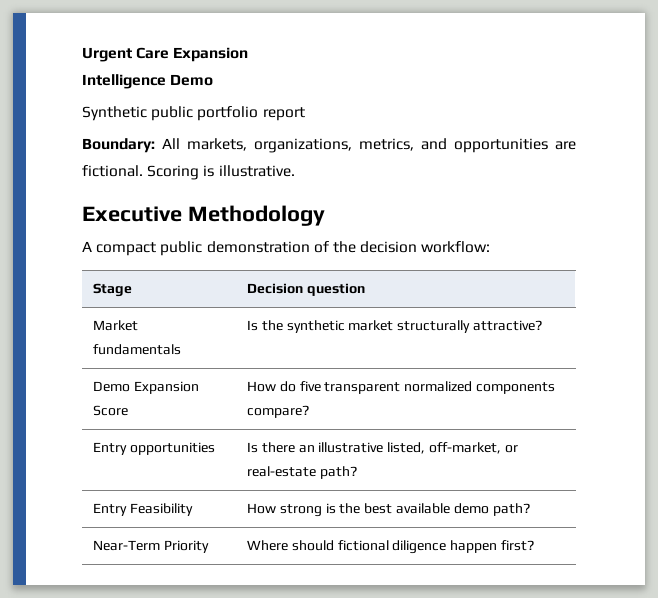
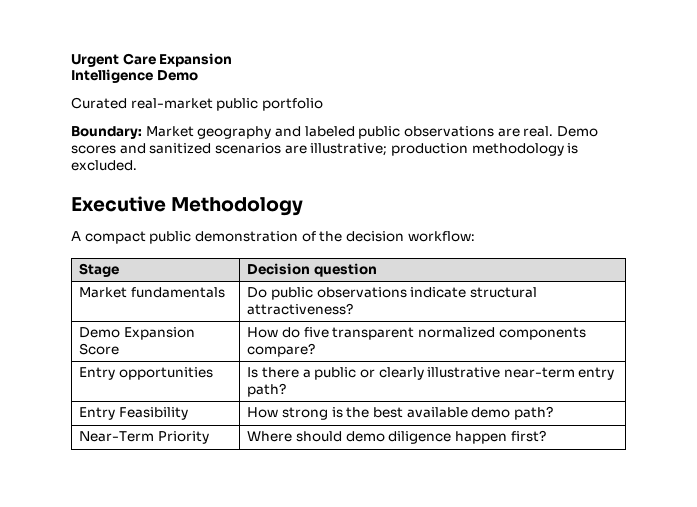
[82,106,147,121] Synthetic -> [71,97,213,109] Curated real-market
[262,107,305,121] report -> (323, 104) none
[162,138,576,153] [82,165,295,180] All markets, organizations, metrics, and opportunities are fictional. Scoring is illustrative. -> [145,126,598,139] [71,143,579,156] [71,160,137,171] Market geography and labeled public observations are real. Demo scores and sanitized scenarios are illustrative; production methodology is excluded.
[247,320,543,333] Is the synthetic market structurally attractive? -> [247,287,537,300] [247,303,354,315] Do public observations indicate structural attractiveness?
[298,442,518,454] [247,466,317,477] an illustrative listed, off-market, or real-estate -> [302,367,615,380] a public or clearly illustrative near-term entry
[337,540,389,551] fictional -> [345,431,385,442] demo

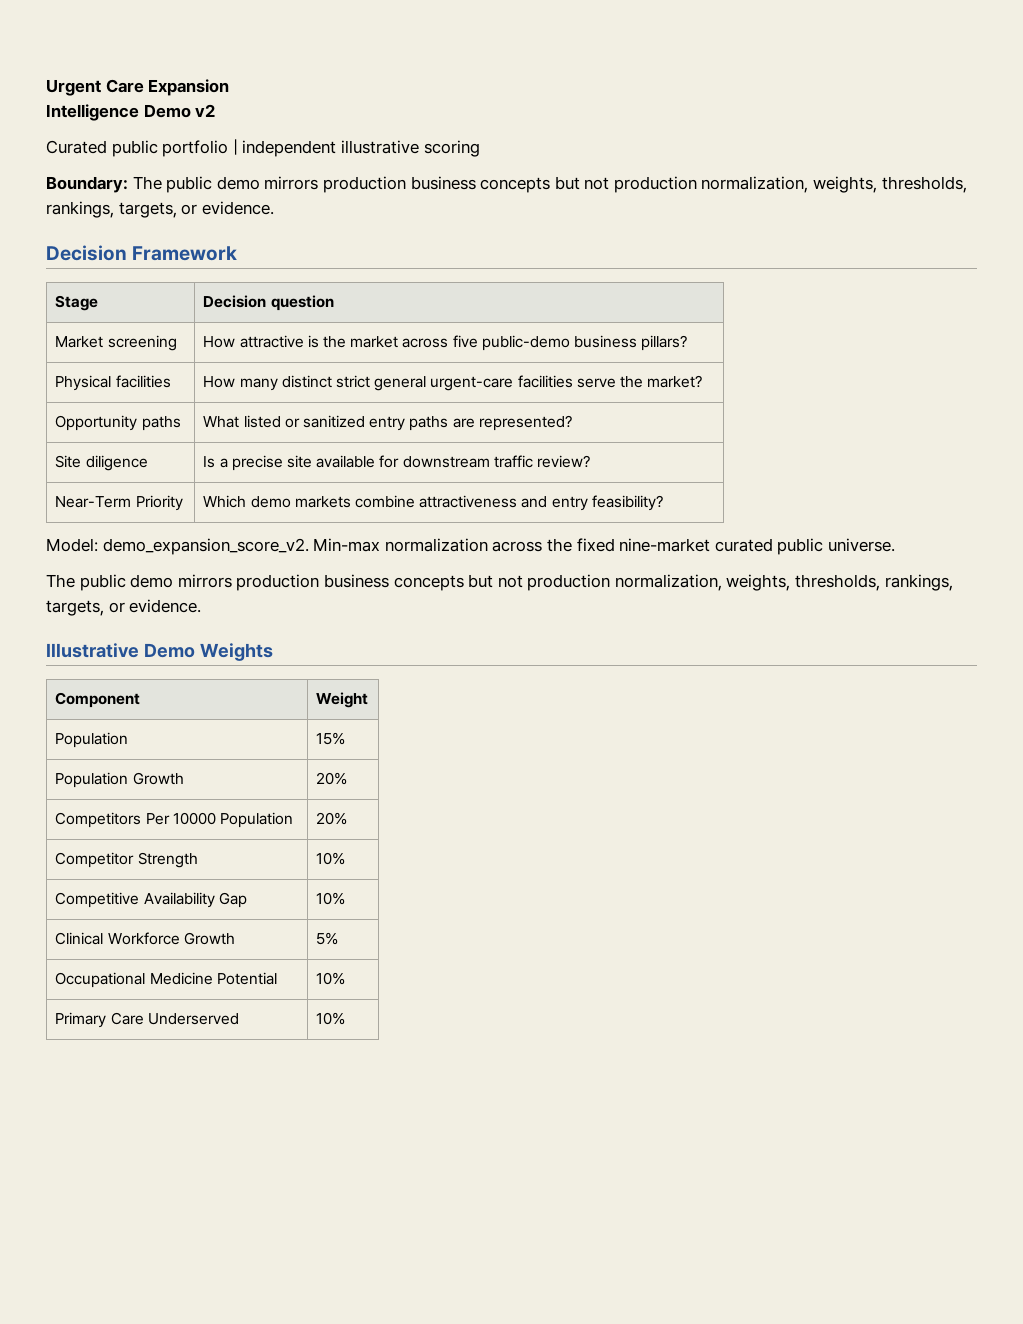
(198, 75) none -> [195,104,216,117] v2
[130,98,213,109] real-market -> (107, 147) none
[71,126,598,139] [71,143,579,156] [71,160,137,171] [71,196,304,216] [71,231,475,244] [79,263,120,277] [247,263,377,277] [79,287,225,298] [247,287,537,300] [247,303,354,315] [79,327,195,340] [79,343,120,355] [247,327,586,340] [247,343,316,357] [79,367,213,380] [247,367,615,380] [247,383,287,397] [79,407,188,420] [247,406,553,420] [79,431,209,444] [247,430,546,444] // Boundary: Market geography and labeled public observations are real. Demo scores and sanitized scenarios are illustrative; production methodology is excluded. // Executive Methodology // A compact public demonstration of the decision workflow: // Stage | Decision question // Market fundamentals | Do public observations indicate structural attractiveness? // Demo Expansion Score | How do five transparent normalized components compare? // Entry opportunities | Is there a public or clearly illustrative near-term entry path? // Entry Feasibility | How strong is the best available demo path? // Near-Term Priority | Where should demo diligence happen first? -> [232,139,480,157] [46,176,967,193] [46,201,274,218] [46,245,238,261] [55,295,99,311] [203,295,334,311] [55,335,177,351] [203,335,688,351] [55,375,171,391] [203,375,703,391] [55,415,181,431] [203,415,572,431] [55,455,148,471] [203,455,590,471] [55,495,183,511] [203,495,663,511] [46,538,895,555] [46,574,953,591] [46,599,202,616] [46,643,273,661] [55,692,141,708] [316,692,369,708] [55,732,129,748] [316,732,346,745] [55,772,184,788] [316,772,348,785] [55,812,293,828] [316,812,348,825] [55,852,198,868] [316,852,346,865] [55,892,247,908] [316,892,346,905] [55,932,235,945] [316,932,339,945] [55,972,277,988] [316,972,346,985] [55,1012,239,1028] [316,1012,346,1025] | independent illustrative scoring // Boundary: The public demo mirrors production business concepts but not production normalization, weights, thresholds, rankings, targets, or evidence. // Decision Framework // Stage | Decision question // Market screening | How attractive is the market across five public-demo business pillars? // Physical facilities | How many distinct strict general urgent-care facilities serve the market? // Opportunity paths | What listed or sanitized entry paths are represented? // Site diligence | Is a precise site available for downstream traffic review? // Near-Term Priority | Which demo markets combine attractiveness and entry feasibility? // Model: demo_expansion_score_v2. Min-max normalization across the fixed nine-market curated public universe. // The public demo mirrors production business concepts but not production normalization, weights, thresholds, rankings, targets, or evidence. // Illustrative Demo Weights // Component | Weight // Population | 15% // Population Growth | 20% // Competitors Per 10000 Population | 20% // Competitor Strength | 10% // Competitive Availability Gap | 10% // Clinical Workforce Growth | 5% // Occupational Medicine Potential | 10% // Primary Care Underserved | 10%

